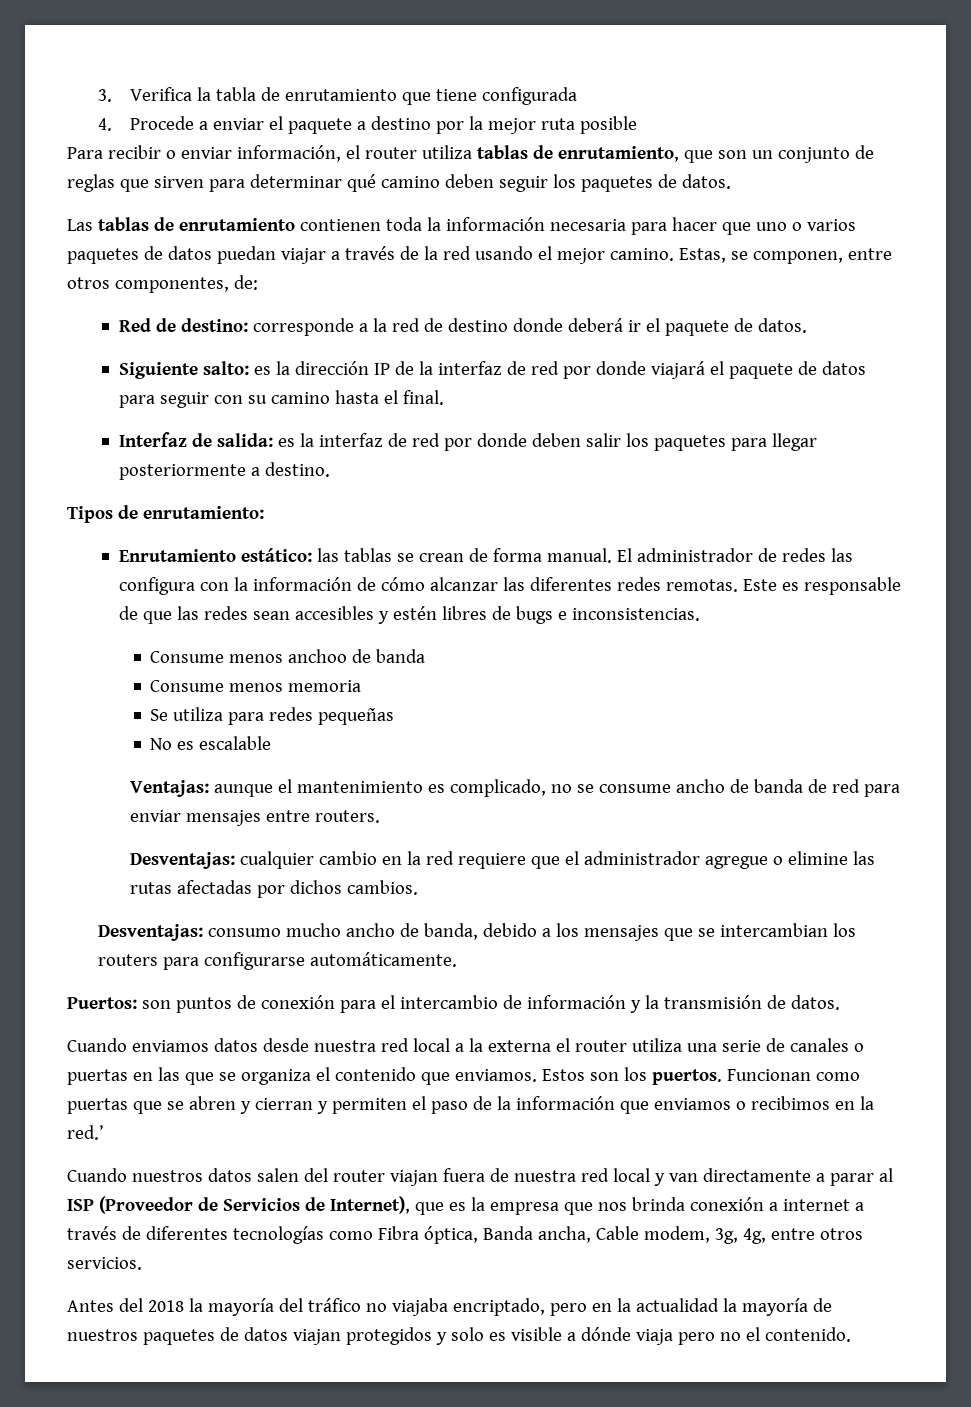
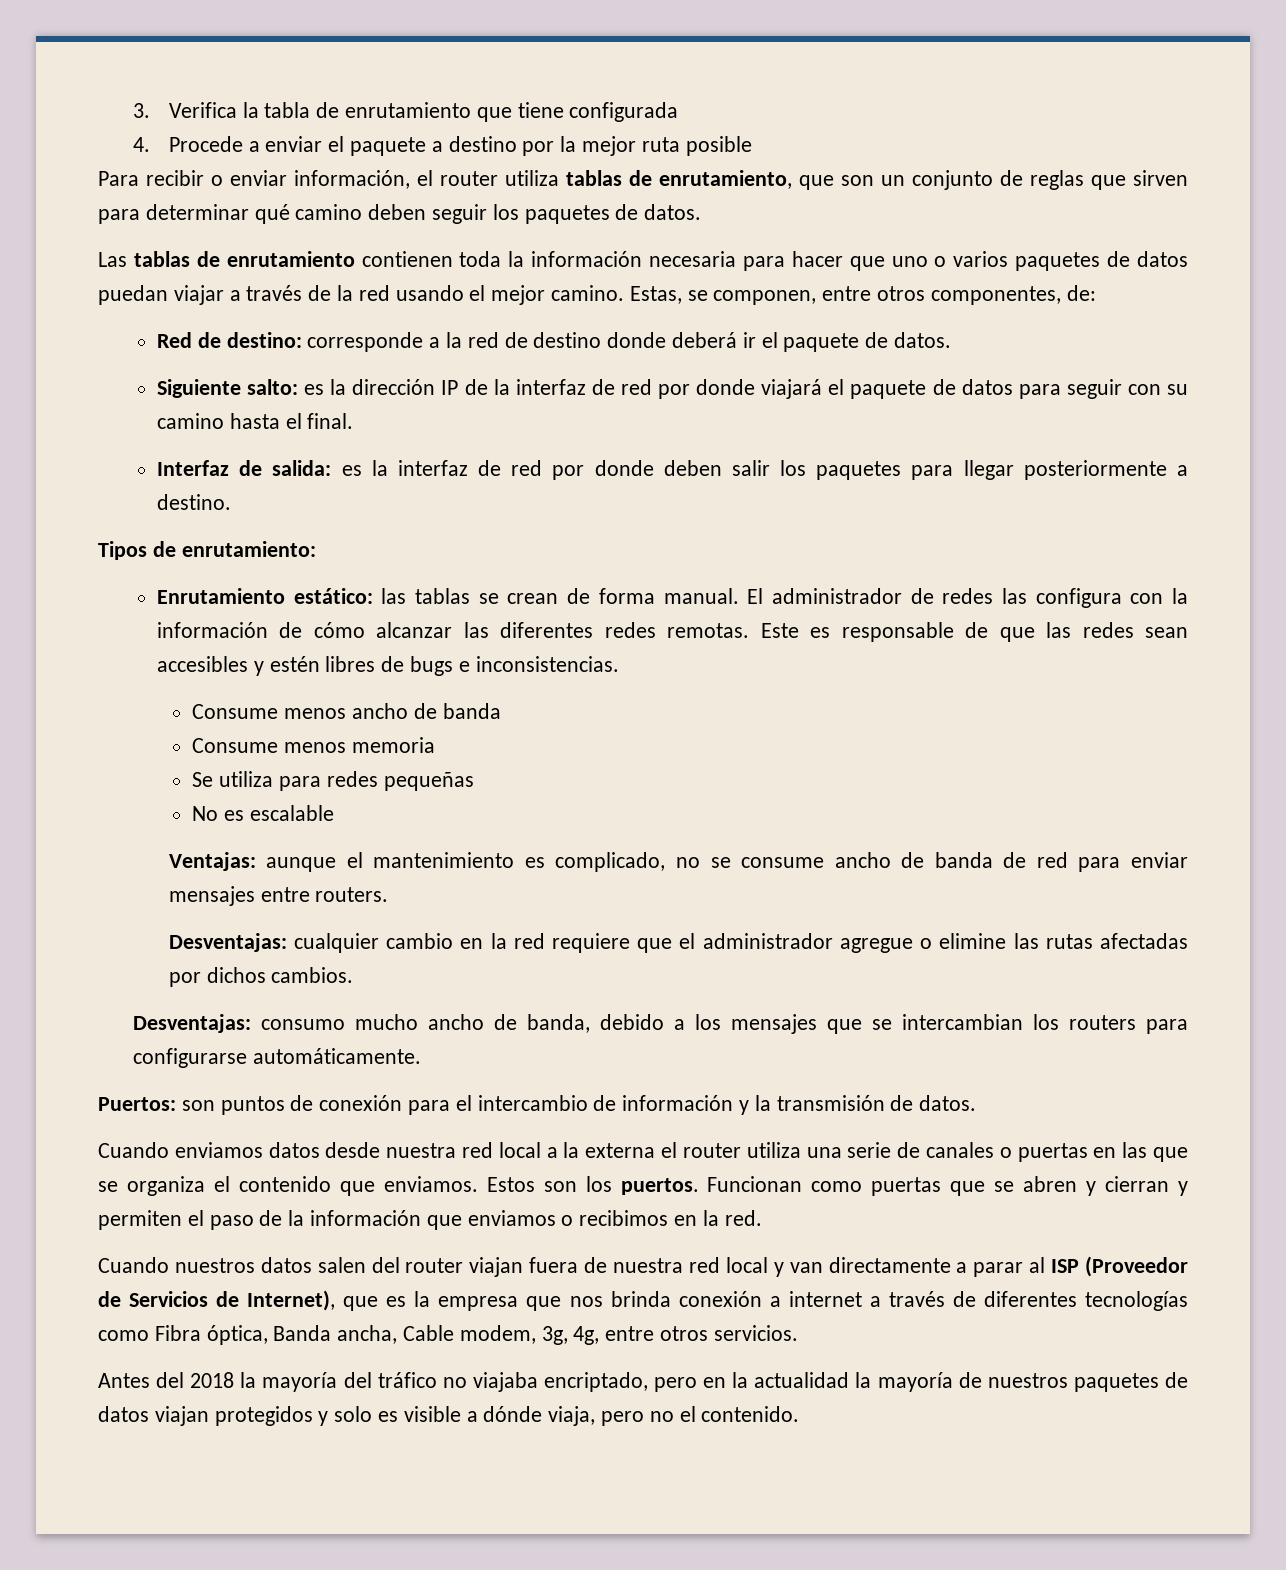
[288,649,348,663] anchoo -> [351,703,408,719] ancho
[67,1125,104,1140] red.’ -> [724,1210,762,1226] red.
[635,1329,673,1345] viaja -> [548,1406,596,1426] viaja,

